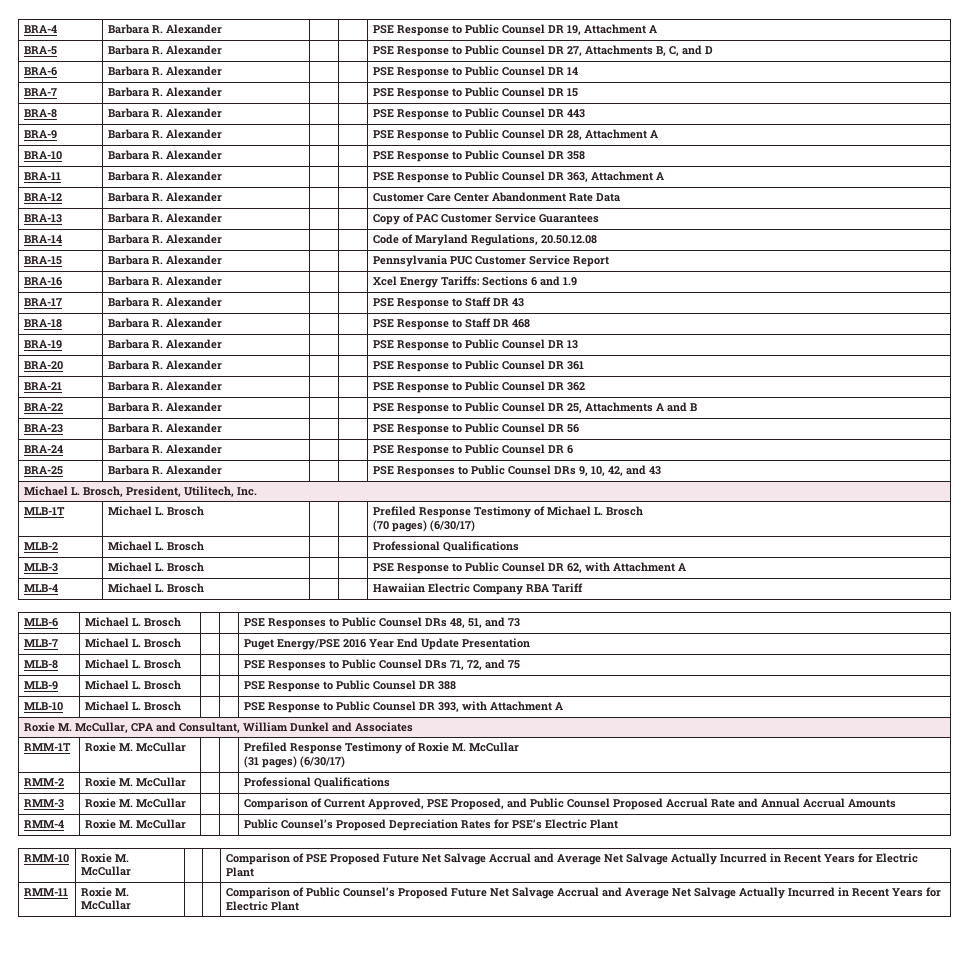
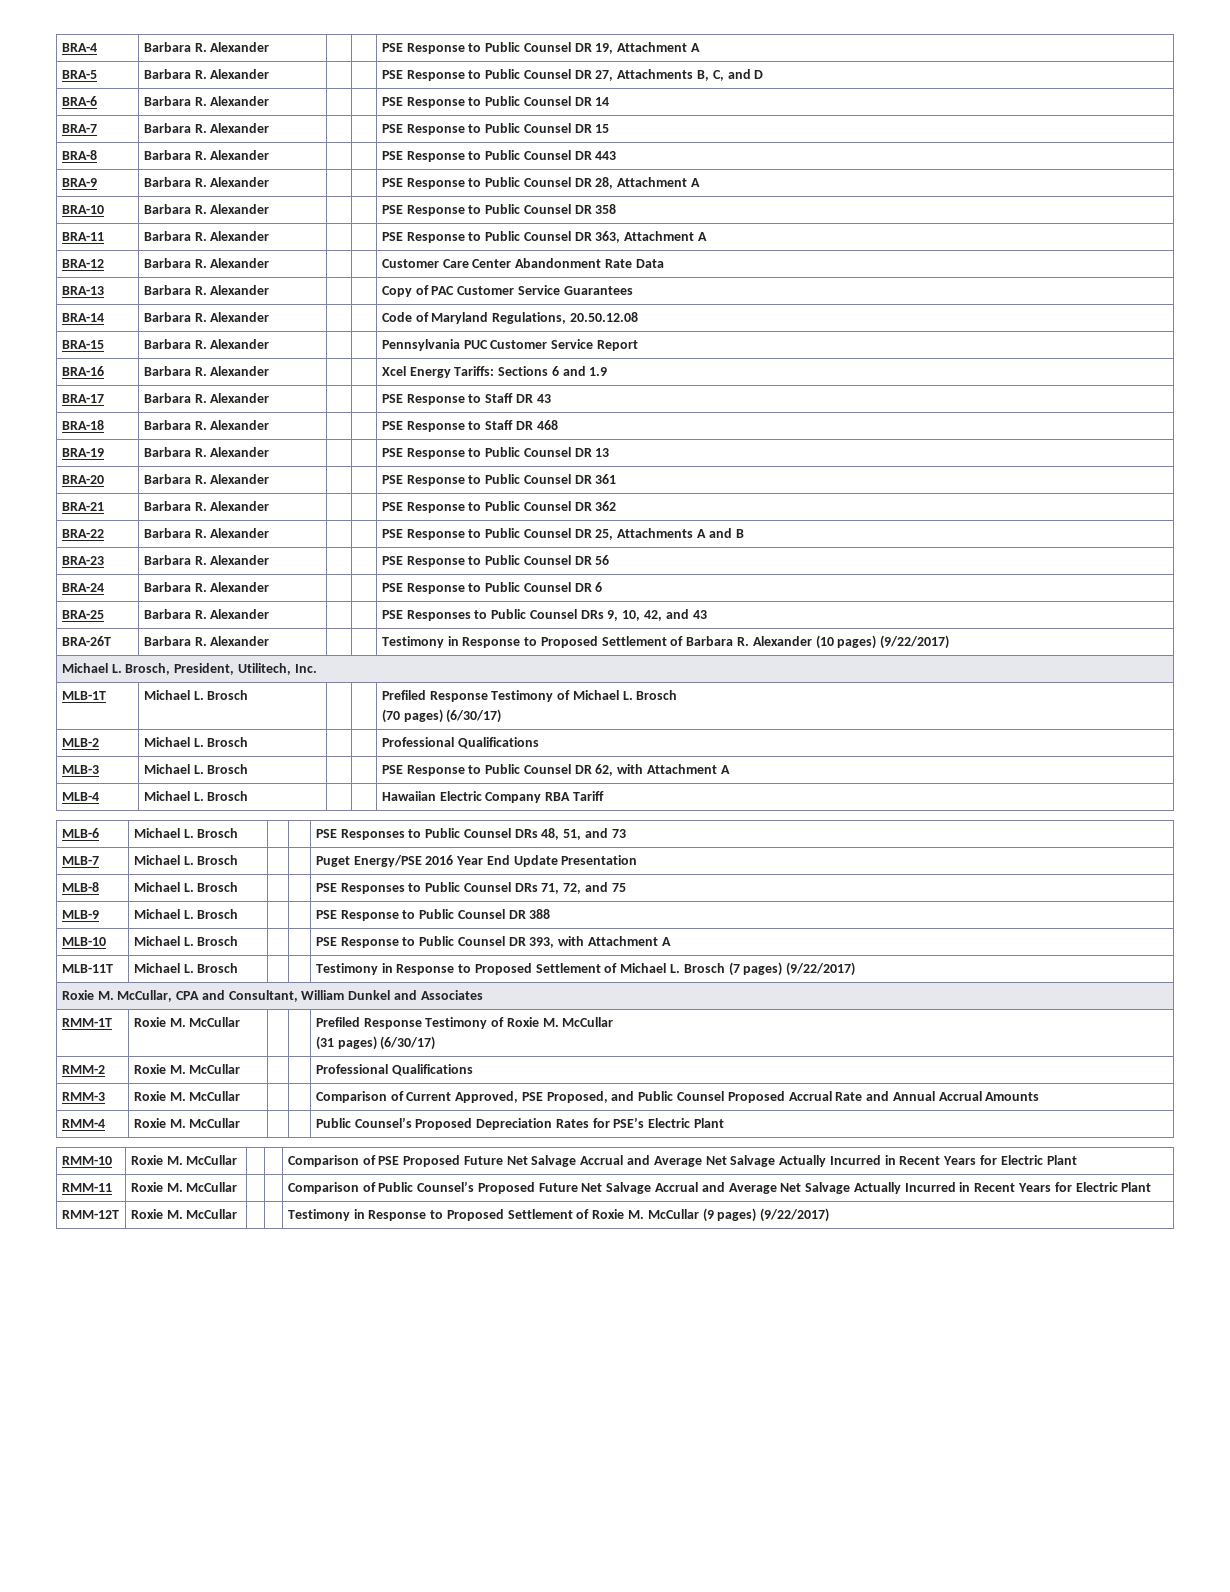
(661, 470) none -> [61,636,111,646] [143,636,270,646] [381,635,950,649] // BRA-26T | Barbara R. Alexander | | | Testimony in Response to Proposed Settlement of Barbara R. Alexander (10 pages) (9/22/2017)
(563, 706) none -> [61,964,113,973] [133,963,239,973] [315,962,856,976] // MLB-11T | Michael L. Brosch | | | Testimony in Response to Proposed Settlement of Michael L. Brosch (7 pages) (9/22/2017)
(299, 906) none -> [61,1210,119,1219] [130,1209,238,1219] [287,1208,830,1222] // RMM-12T | Roxie M. McCullar | | | Testimony in Response to Proposed Settlement of Roxie M. McCullar (9 pages) (9/22/2017)

